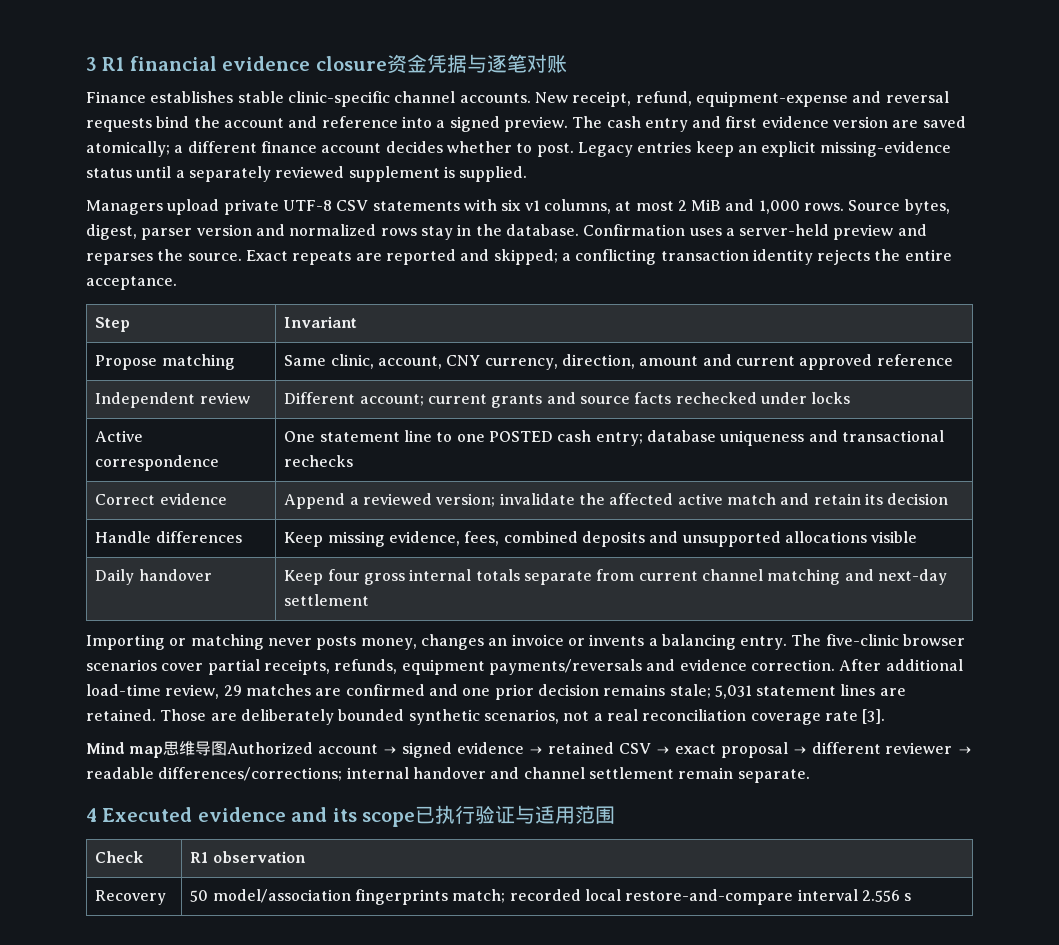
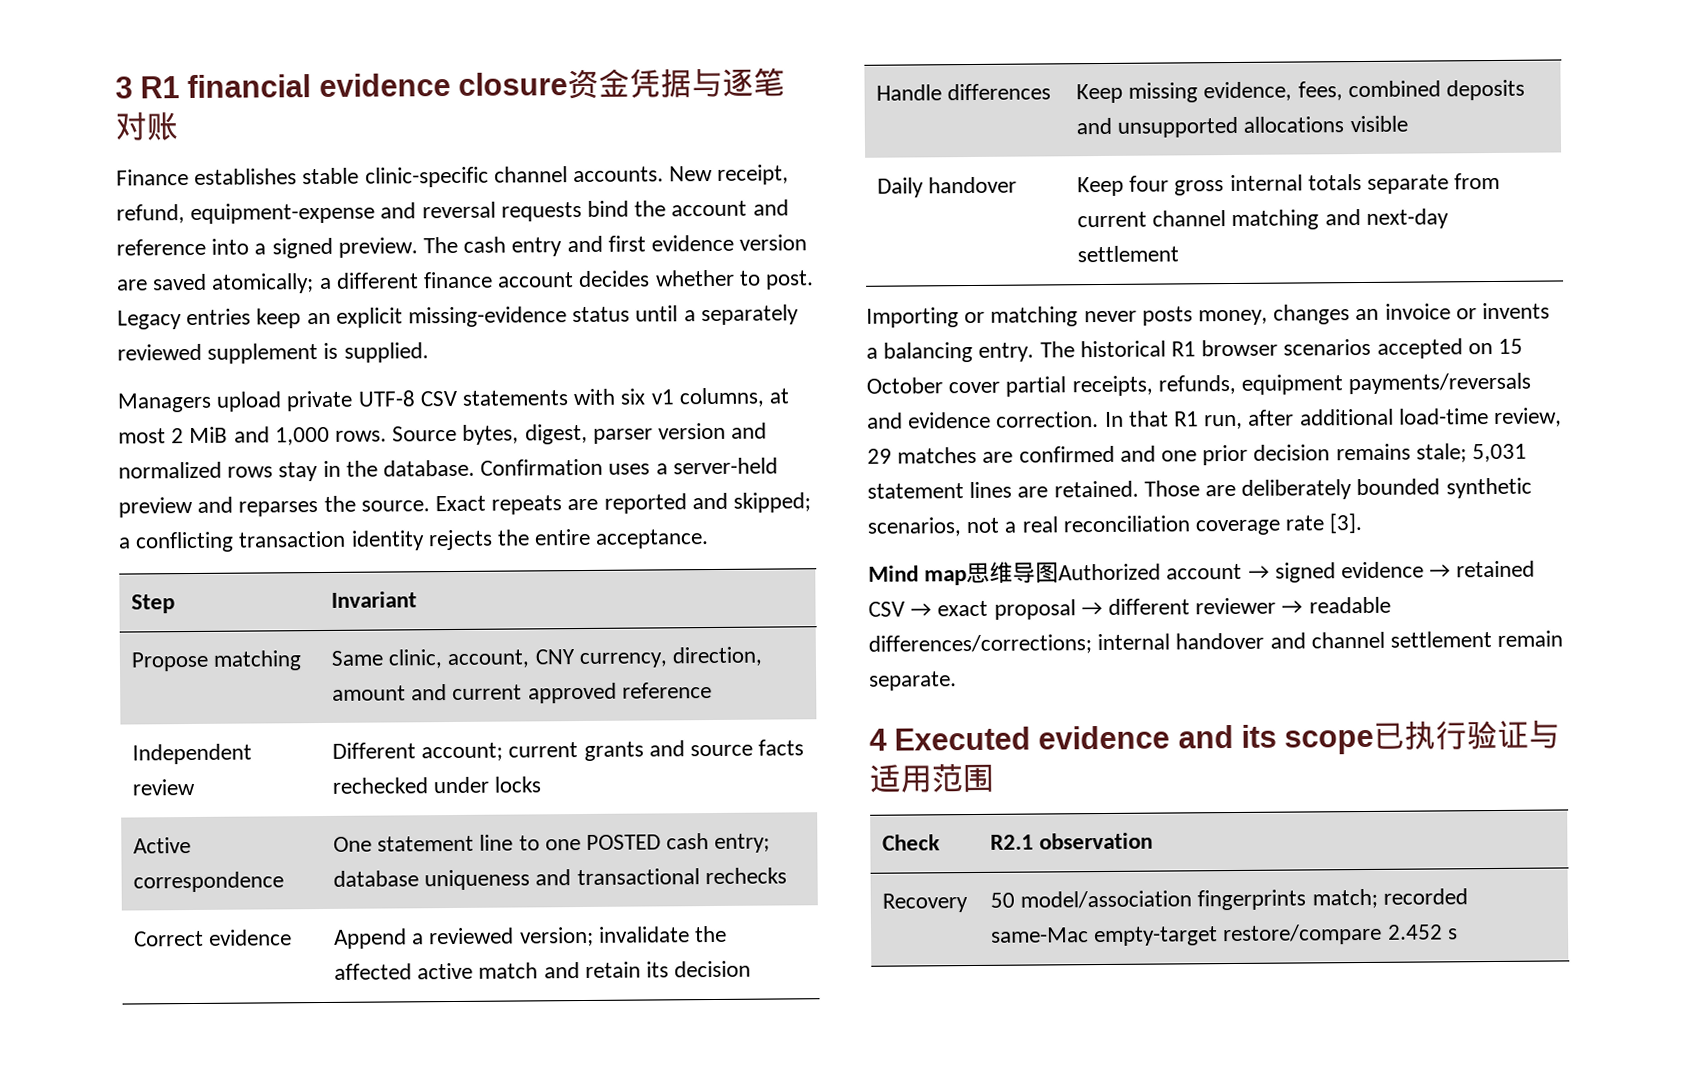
[825,634,966,646] [86,659,157,671] five-clinic browser scenarios -> [1079,338,1524,359] [866,377,943,394] historical R1 browser scenarios accepted on 15 October
[839,659,882,671] After -> [1104,409,1295,430] In that R1 run, after
[190,852,209,863] R1 -> [989,834,1034,850] R2.1
[585,889,900,905] local restore-and-compare interval 2.556 -> [990,923,1443,947] same-Mac empty-target restore/compare 2.452

